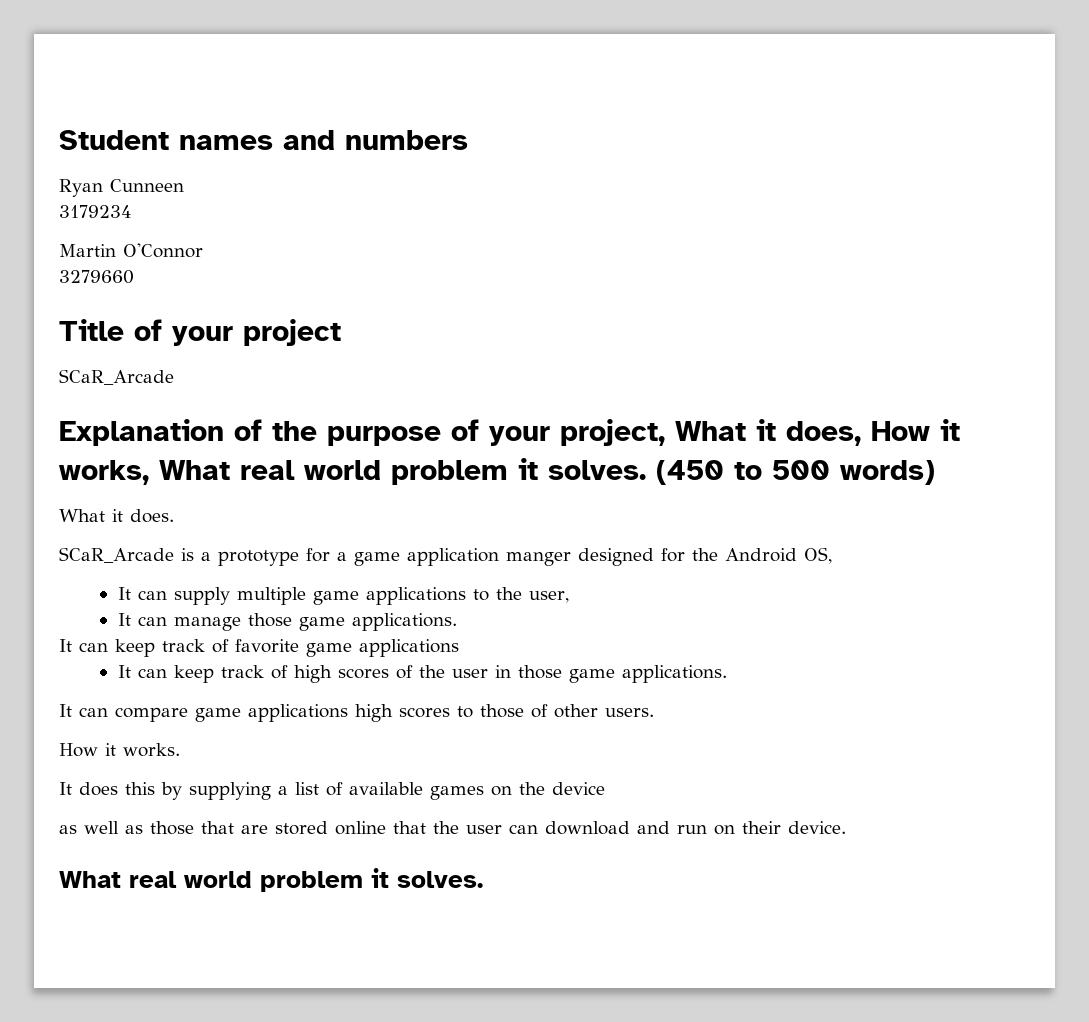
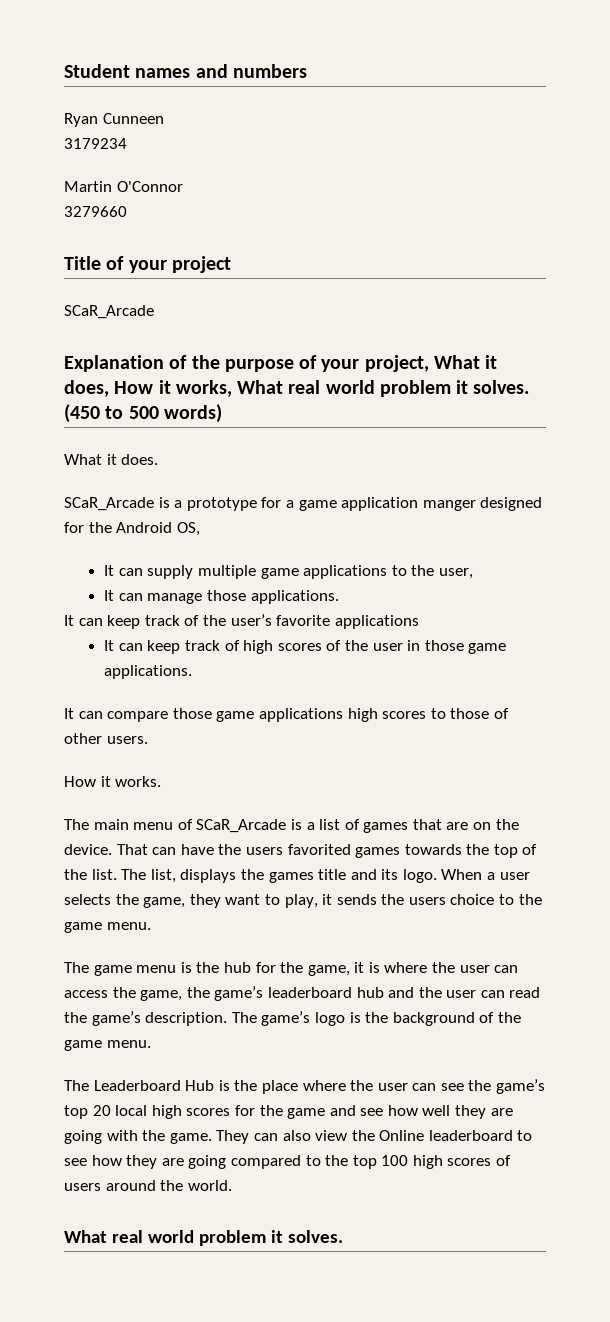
[298,617,345,631] game -> (247, 595) none
[235,639,352,657] favorite game -> [202,614,331,626] the user’s favorite
(188, 714) none -> [172,708,212,719] those
[59,782,605,800] [59,821,846,835] It does this by supplying a list of available games on the device // as well as those that are stored online that the user can download and run on their device. -> [64,819,519,833] [64,844,538,858] [64,869,530,883] [64,894,542,908] [64,922,151,933] [64,962,519,976] [64,986,541,1001] [64,1011,521,1026] [64,1040,151,1051] [64,1079,546,1094] [64,1105,513,1119] [64,1130,533,1144] [64,1155,512,1169] [64,1180,232,1191] The main menu of SCaR_Arcade is a list of games that are on the device. That can have the users favorited games towards the top of the list. The list, displays the games title and its logo. When a user selects the game, they want to play, it sends the users choice to the game menu. // The game menu is the hub for the game, it is where the user can access the game, the game’s leaderboard hub and the user can read the game’s description. The game’s logo is the background of the game menu. // The Leaderboard Hub is the place where the user can see the game’s top 20 local high scores for the game and see how well they are going with the game. They can also view the Online leaderboard to see how they are going compared to the top 100 high scores of users around the world.

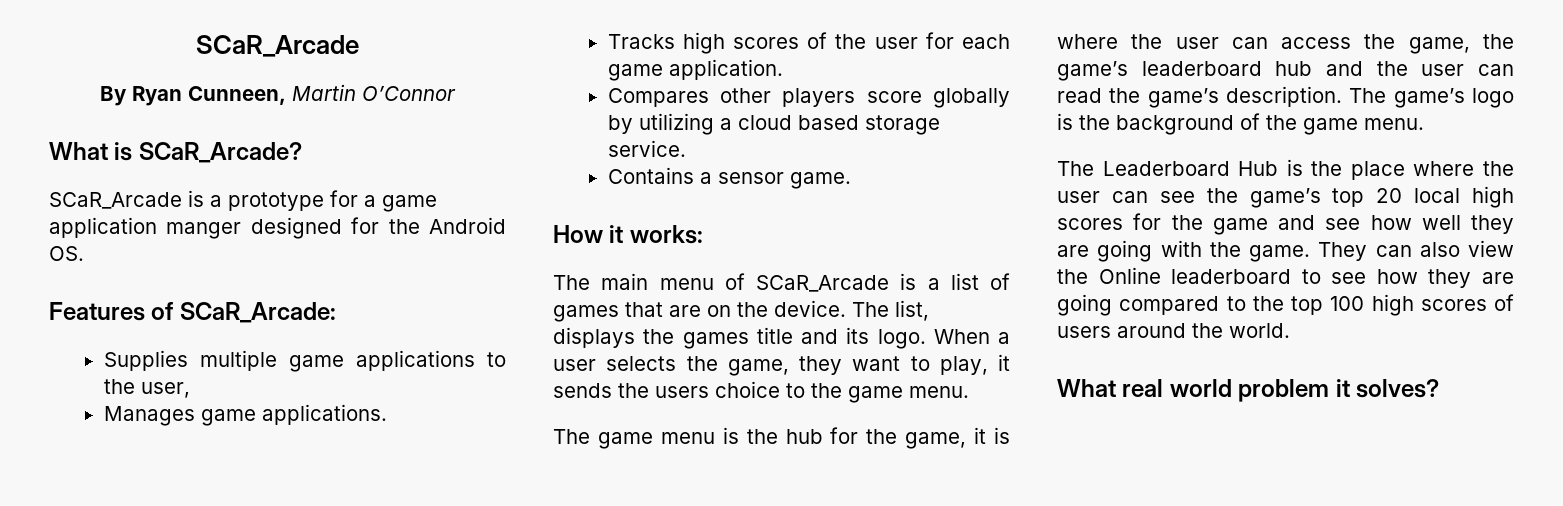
[64,64,307,78] [64,113,164,127] [64,138,127,149] [64,181,183,192] [64,206,127,217] [64,256,231,273] [64,305,154,319] [64,355,498,372] [64,380,530,397] [64,404,222,423] [64,454,159,465] Student names and numbers // Ryan Cunneen // 3179234 // Martin O'Connor // 3279660 // Title of your project // SCaR_Arcade // Explanation of the purpose of your project, What it does, How it works, What real world problem it solves. (450 to 500 words) // What it does. -> [196,35,359,57] [100,84,456,106] [49,142,302,163] SCaR_Arcade // By Ryan Cunneen, Martin O’Connor // What is SCaR_Arcade?
[176,522,200,536] [104,565,194,579] OS, // It can supply -> [49,246,84,261] [49,302,336,323] [103,350,188,371] OS. // Features of SCaR_Arcade: // Supplies
[104,590,339,604] [64,614,419,629] [104,640,240,654] It can manage those applications. // It can keep track of the user’s favorite applications // It can keep track of -> [103,404,387,426] [607,34,675,49] Manages game applications. // Tracks
[407,640,507,654] [104,665,193,679] [64,708,509,722] [64,733,148,744] [64,776,162,787] in those game applications. // It can compare those game applications high scores to those of other users. // How it works. -> [925,32,1010,49] [607,59,783,81] [607,88,1010,108] [607,113,940,135] [607,140,686,157] [607,167,851,189] [553,225,703,244] for each game application. // Compares other players score globally by utilizing a cloud based storage service. // Contains a sensor game. // How it works:
[116,844,538,858] [64,869,117,880] That can have the users favorited games towards the top of the list. -> (846, 308) none
[287,1230,343,1243] solves. -> [1356,379,1440,398] solves?

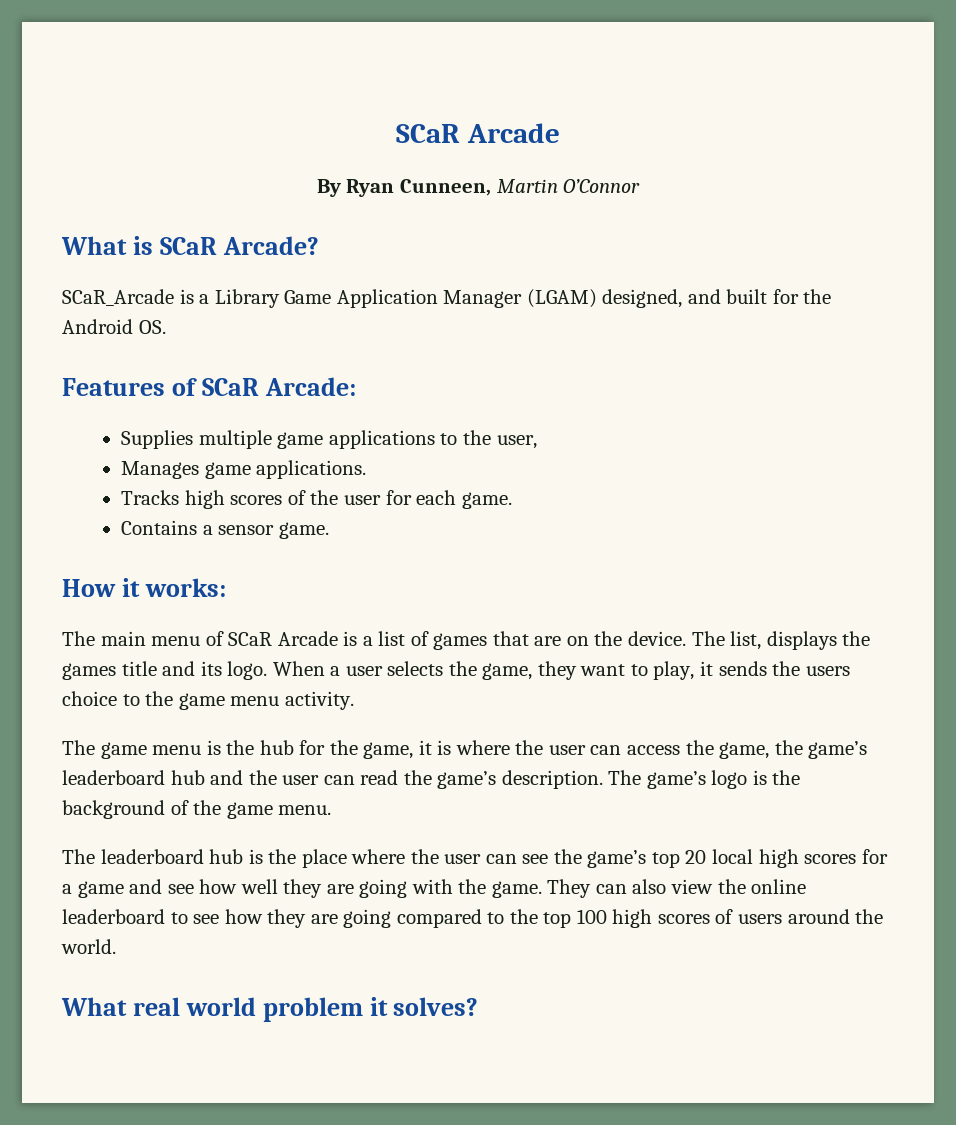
[196,35,359,57] SCaR_Arcade -> [396,123,560,143] SCaR Arcade
[138,142,302,163] [49,190,437,212] [49,217,342,239] SCaR_Arcade? // SCaR_Arcade is a prototype for a game application manger designed -> [159,236,319,255] [62,289,768,308] SCaR Arcade? // SCaR_Arcade is a Library Game Application Manager (LGAM) designed, and built
[179,302,336,323] SCaR_Arcade: -> [201,377,356,396] SCaR Arcade:
[607,59,783,81] [607,88,1010,108] [607,113,940,135] [607,140,686,157] game application. // Compares other players score globally by utilizing a cloud based storage service. -> [461,492,512,509] game.
[756,275,889,292] SCaR_Arcade -> [228,631,338,646] SCaR Arcade
[909,386,969,398] menu. -> [230,691,354,710] menu activity.
[1102,161,1279,176] Leaderboard Hub -> [100,849,244,864] leaderboard hub
[1171,215,1203,230] the -> [62,884,72,894] a
[1098,267,1161,284] Online -> [751,879,807,894] online

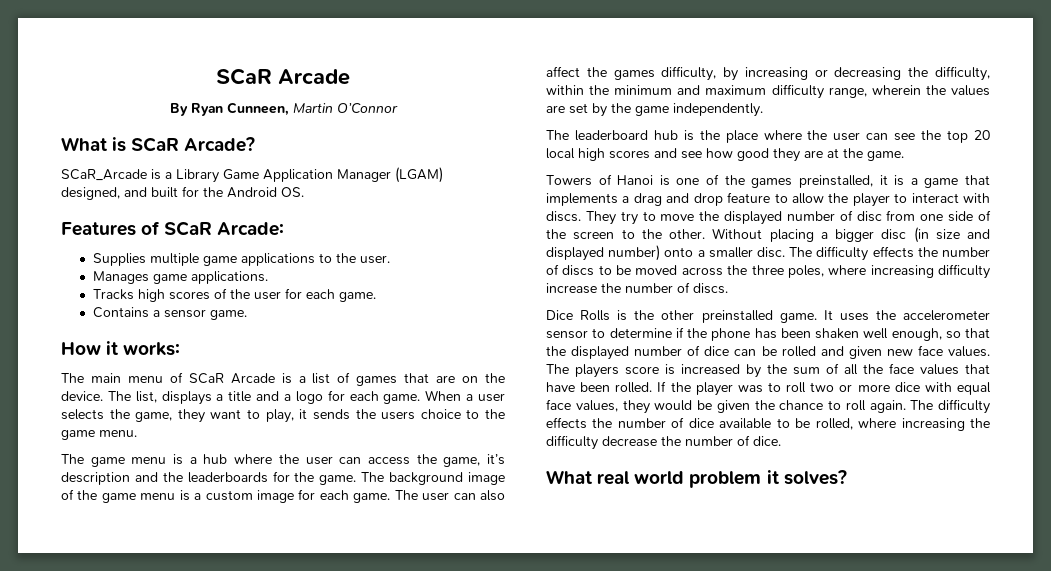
[496,435,537,449] user, -> [359,255,390,264] user.
[842,631,871,646] [62,661,268,680] the games title and its logo. -> [216,390,421,404] a title and a logo for each game.
[230,691,354,710] menu activity. -> [99,430,137,437] menu.
[226,740,452,759] the hub for the game, it is -> [189,454,228,464] a hub
[774,740,868,759] [62,770,801,789] [62,800,332,819] the game’s leaderboard hub and the user can read the game’s description. The game’s logo is the background of the game menu. -> [486,454,505,465] [61,471,506,485] [61,489,506,503] [546,66,990,81] [546,84,990,99] [546,103,763,117] it’s description and the leaderboards for the game. The background image of the game menu is a custom image for each game. The user can also affect the games difficulty, by increasing or decreasing the difficulty, within the minimum and maximum difficulty range, wherein the values are set by the game independently.
[587,850,647,868] game’s -> (942, 135) none
[861,849,888,864] [62,881,124,898] for a game -> (650, 154) none
[240,879,807,898] [62,909,884,928] [61,939,116,954] well they are going with the game. They can also view the online leaderboard to see how they are going compared to the top 100 high scores of users around the world. -> [737,148,904,162] [546,174,991,188] [546,192,990,207] [546,210,992,225] [546,227,990,243] [546,245,990,261] [546,264,990,279] [546,282,728,294] [546,310,990,323] [546,327,990,341] [546,345,990,360] [546,363,990,378] [546,381,992,396] [546,399,990,414] [546,417,990,431] [546,435,781,450] good they are at the game. // Towers of Hanoi is one of the games preinstalled, it is a game that implements a drag and drop feature to allow the player to interact with discs. They try to move the displayed number of disc from one side of the screen to the other. Without placing a bigger disc (in size and displayed number) onto a smaller disc. The difficulty effects the number of discs to be moved across the three poles, where increasing difficulty increase the number of discs. // Dice Rolls is the other preinstalled game. It uses the accelerometer sensor to determine if the phone has been shaken well enough, so that the displayed number of dice can be rolled and given new face values. The players score is increased by the sum of all the face values that have been rolled. If the player was to roll two or more dice with equal face values, they would be given the chance to roll again. The difficulty effects the number of dice available to be rolled, where increasing the difficulty decrease the number of dice.

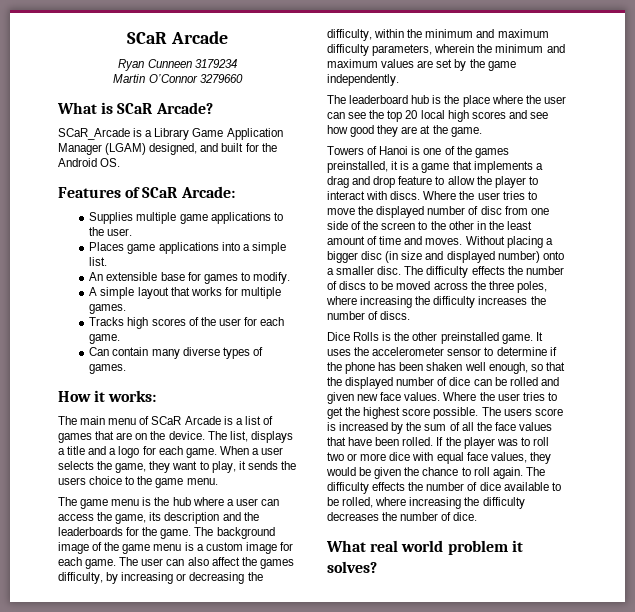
[169,102,289,116] By Ryan Cunneen, -> [118,59,237,71] Ryan Cunneen 3179234 //
(398, 108) none -> [199,74,243,83] 3279660
[92,271,268,284] Manages game applications. -> [89,242,286,254] [89,257,108,266] [89,272,290,284] [89,287,281,299] [89,304,127,314] Places game applications into a simple list. // An extensible base for games to modify. // A simple layout that works for multiple games.
[92,307,247,320] Contains a sensor game. -> [89,347,263,359] [89,364,127,374] Can contain many diverse types of games.
[189,457,197,464] a -> [154,497,170,506] the
[278,454,299,464] the -> [226,499,234,506] a
[486,454,505,465] it’s -> [149,512,162,521] its
[828,87,867,98] range, -> [372,44,433,56] parameters,
(946, 90) none -> [495,44,565,53] [327,59,378,68] minimum and maximum
[585,211,638,225] They try -> [423,191,525,200] Where the user tries
[669,229,705,239] other. -> [448,221,532,230] [327,236,463,245] other in the least amount of time and moves.
[938,264,990,279] [546,283,597,294] difficulty increase -> [415,296,528,308] the difficulty increases
[546,364,619,378] The players -> [443,392,557,401] [327,407,532,419] Where the user tries to get the highest score possible. The users
[602,436,657,447] decrease -> [327,512,379,521] decreases

